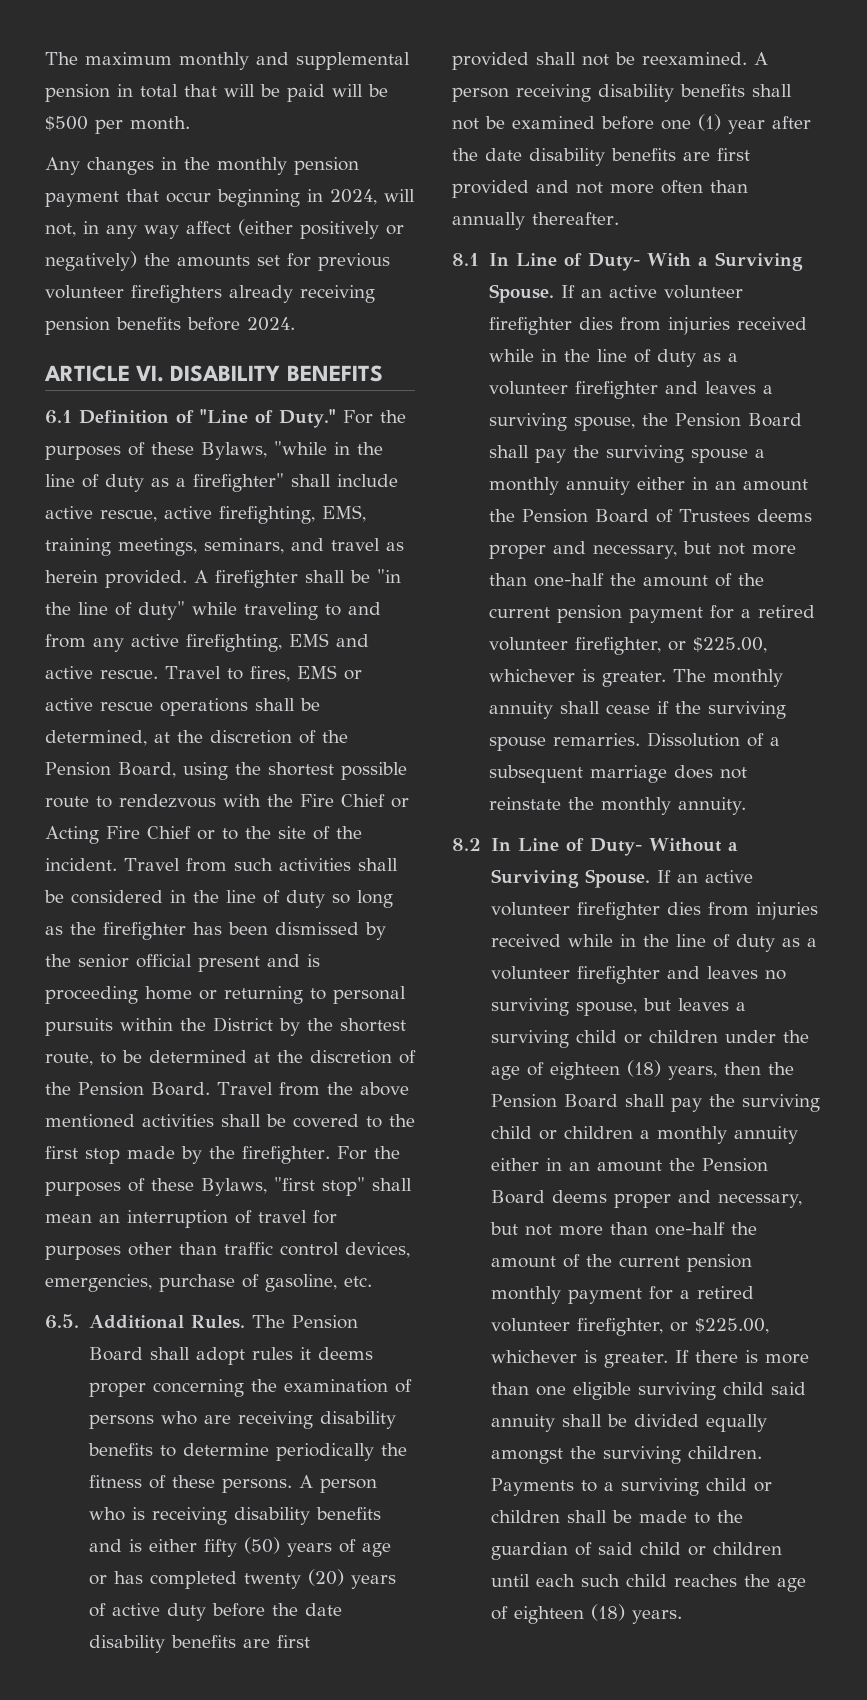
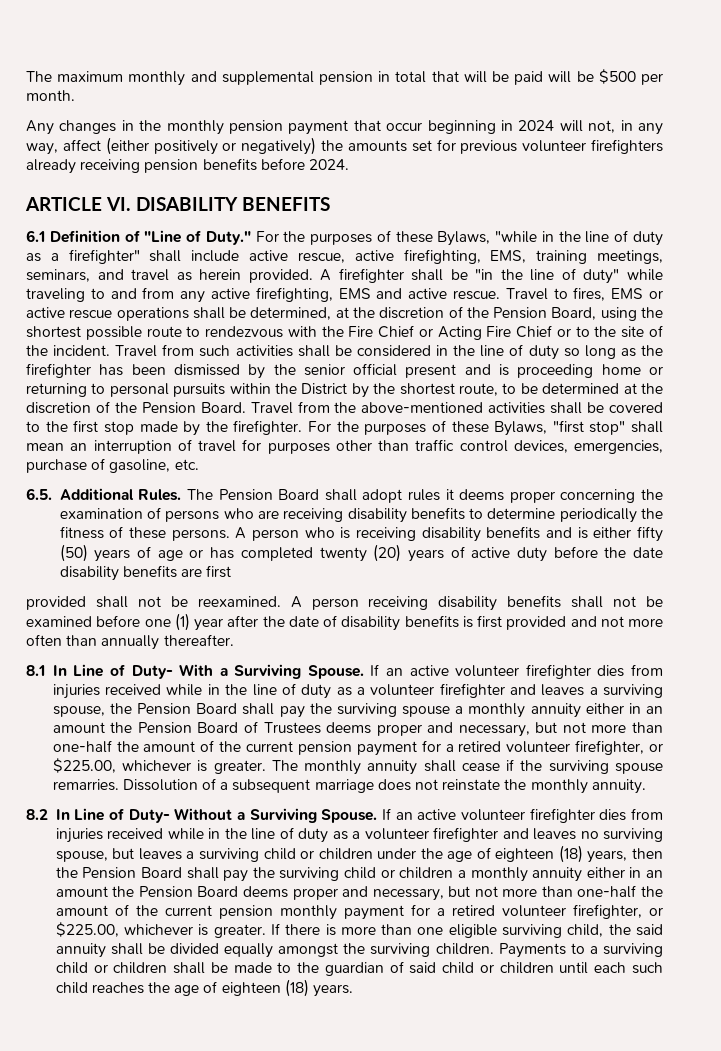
[330,189,377,205] 2024, -> [518,120,555,131] 2024
[144,225,179,239] way -> [26,143,58,155] way,
[359,1082,409,1096] [45,1114,135,1128] above mentioned -> [361,402,484,413] above-mentioned
[529,148,710,166] disability benefits are -> [323,615,473,631] of disability benefits is
[722,1382,764,1395] child -> [567,924,631,937] child, the

